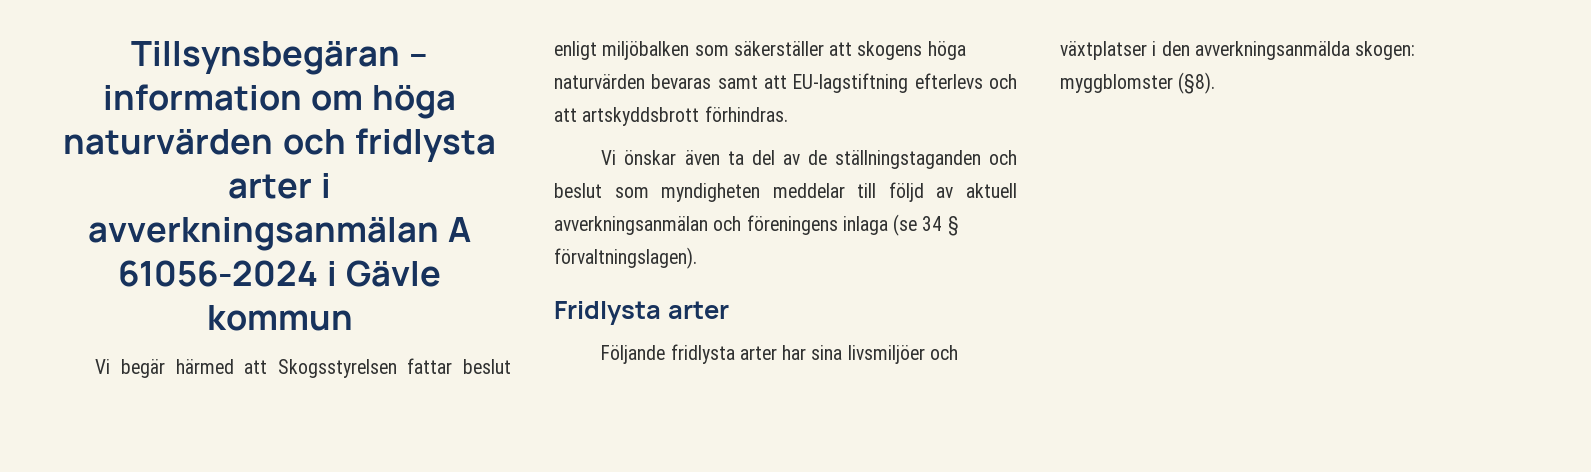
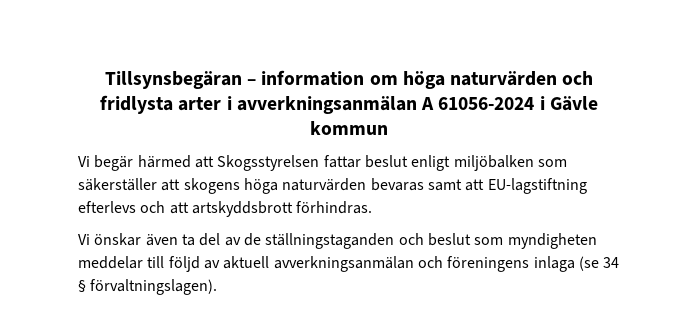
[554,301,729,325] [601,344,958,364] [1060,41,1416,60] [1060,72,1216,94] // Fridlysta arter // Följande fridlysta arter har sina livsmiljöer och växtplatser i den avverkningsanmälda skogen: myggblomster (§8). -> (218, 287) none

